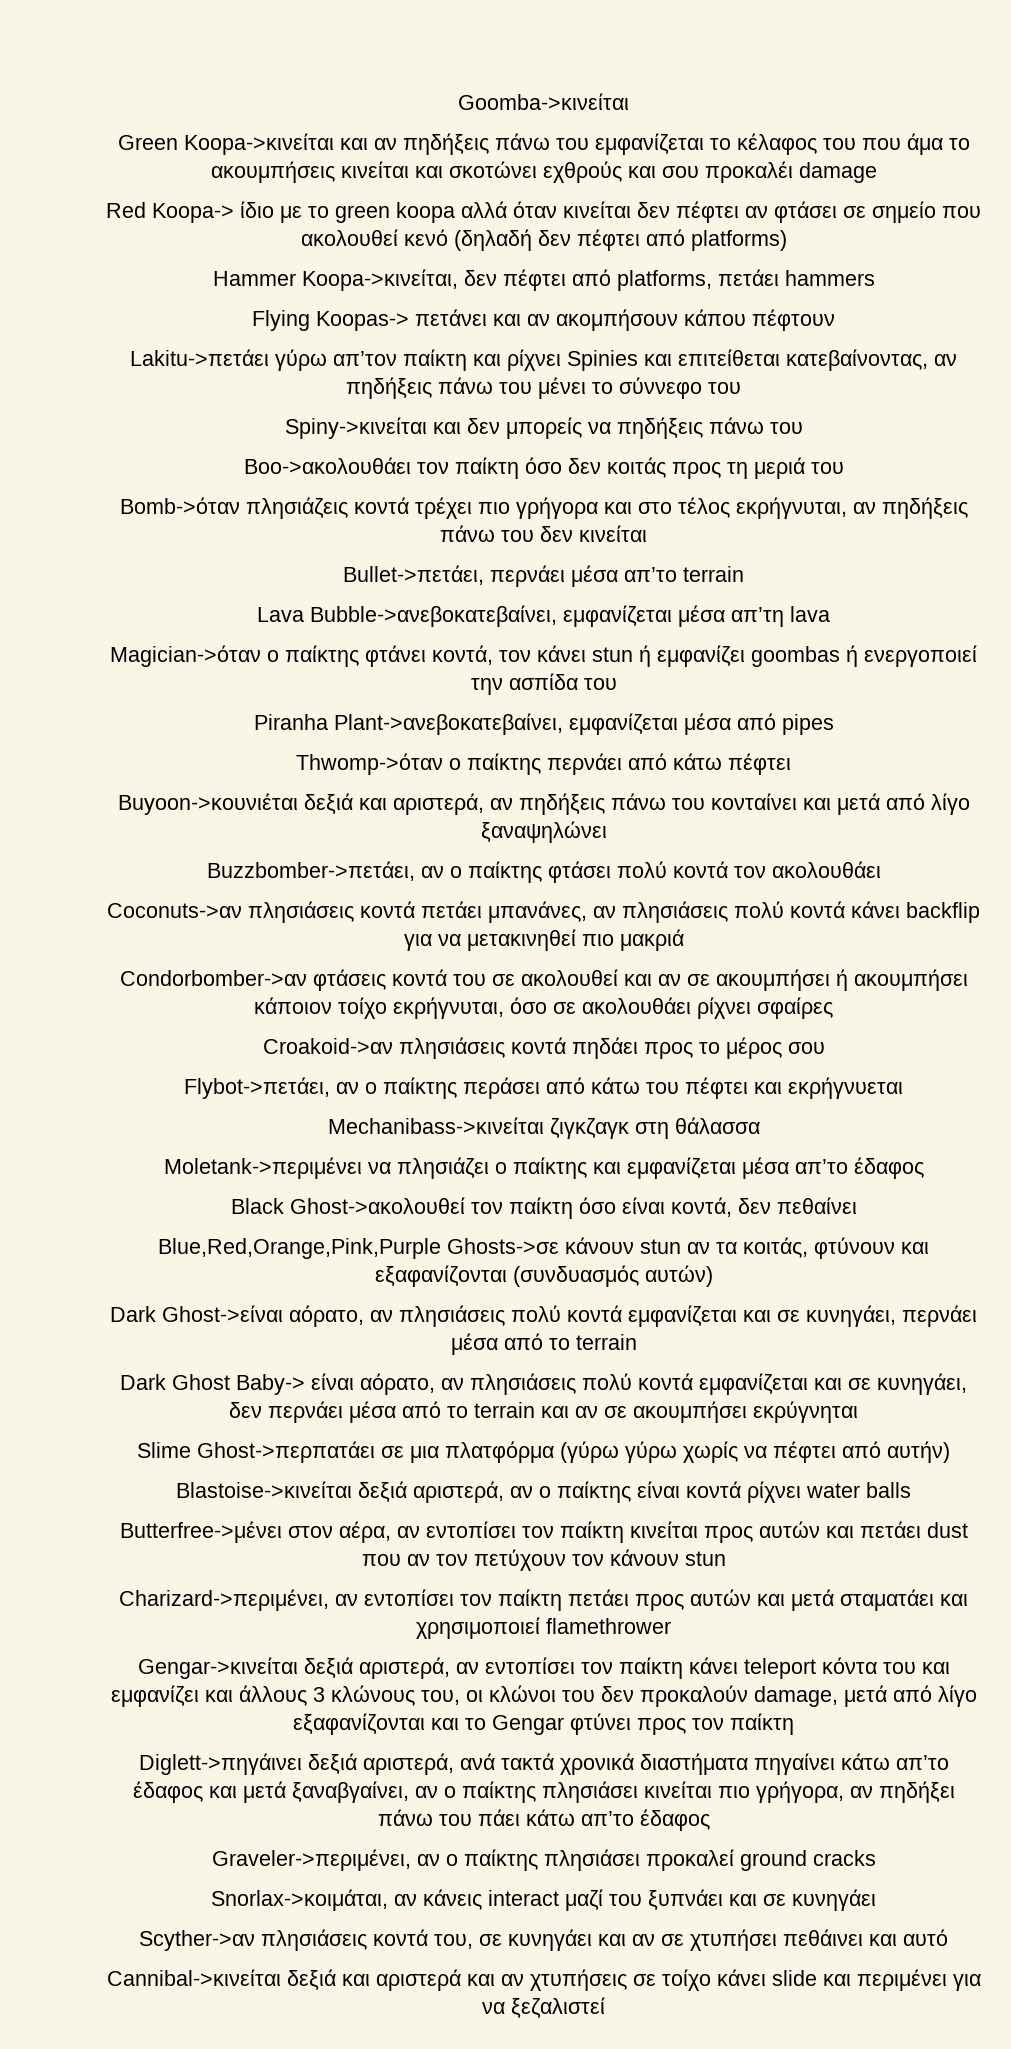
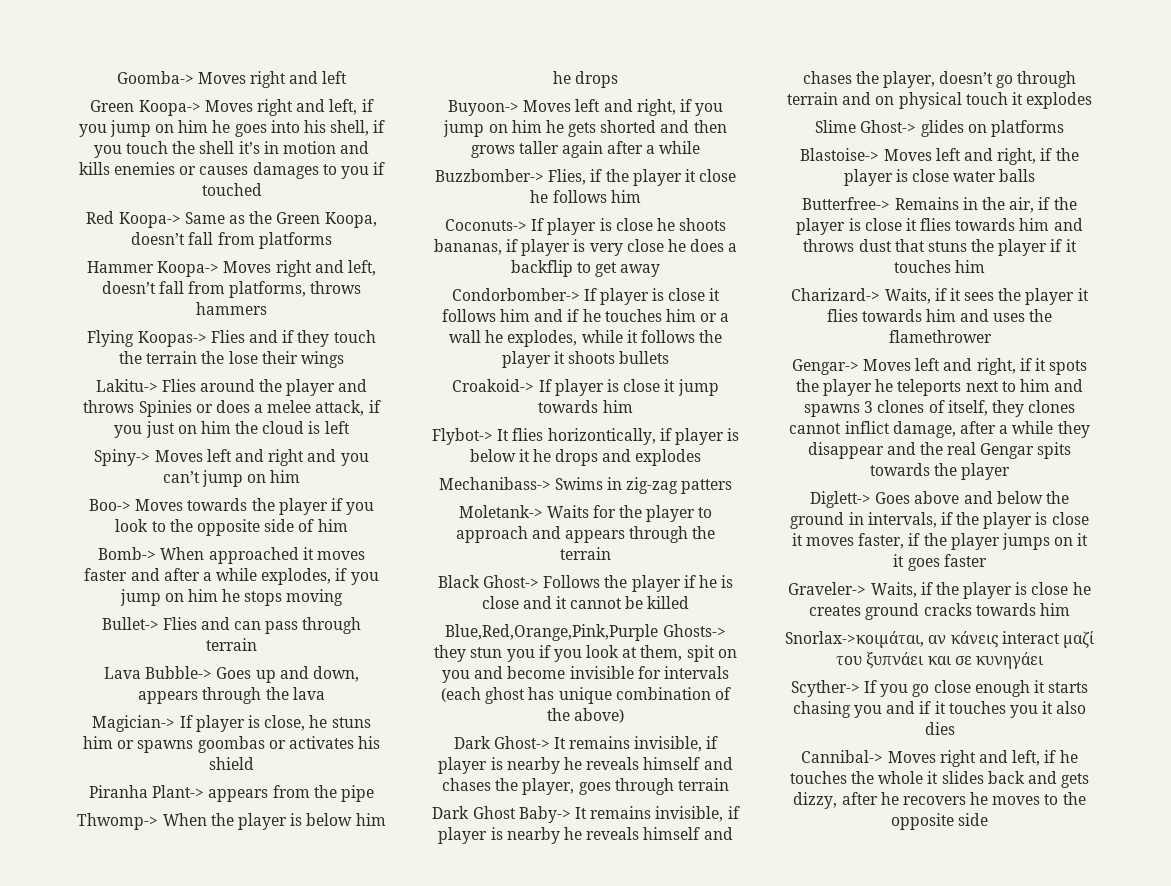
[458,93,629,110] [117,133,970,155] [210,161,877,183] [106,201,981,223] [300,229,787,251] [212,269,875,291] [252,309,835,331] [130,349,957,371] [346,377,741,399] [284,417,803,439] [243,457,844,479] [119,497,968,519] [440,525,647,542] [343,565,744,587] [257,605,830,627] [110,645,977,667] [470,673,617,695] [253,713,834,735] [296,753,791,775] [117,793,970,815] [480,821,607,843] [206,861,881,883] [107,901,980,923] [403,929,684,951] [119,969,968,991] [254,997,833,1019] [262,1037,825,1059] [184,1077,903,1099] [327,1117,760,1139] [163,1157,924,1179] [230,1197,857,1219] [158,1237,929,1259] [374,1265,713,1287] [110,1305,977,1327] [450,1333,637,1355] [120,1373,967,1395] [229,1401,858,1423] [137,1441,950,1463] [176,1481,911,1503] [119,1521,968,1543] [361,1549,726,1571] [119,1589,968,1611] [416,1617,671,1639] [137,1657,950,1679] [110,1685,977,1707] [293,1713,794,1735] [138,1753,949,1775] [132,1781,955,1803] [377,1809,710,1831] [211,1849,734,1871] Goomba->κινείται // Green Koopa->κινείται και αν πηδήξεις πάνω του εμφανίζεται το κέλαφος του που άμα το ακουμπήσεις κινείται και σκοτώνει εχθρούς και σου προκαλέι damage // Red Koopa-> ίδιο με το green koopa αλλά όταν κινείται δεν πέφτει αν φτάσει σε σημείο που ακολουθεί κενό (δηλαδή δεν πέφτει από platforms) // Hammer Koopa->κινείται, δεν πέφτει από platforms, πετάει hammers // Flying Koopas-> πετάνει και αν ακομπήσουν κάπου πέφτουν // Lakitu->πετάει γύρω απ’τον παίκτη και ρίχνει Spinies και επιτείθεται κατεβαίνοντας, αν πηδήξεις πάνω του μένει το σύννεφο του // Spiny->κινείται και δεν μπορείς να πηδήξεις πάνω του // Boo->ακολουθάει τον παίκτη όσο δεν κοιτάς προς τη μεριά του // Bomb->όταν πλησιάζεις κοντά τρέχει πιο γρήγορα και στο τέλος εκρήγνυται, αν πηδήξεις πάνω του δεν κινείται // Bullet->πετάει, περνάει μέσα απ’το terrain // Lava Bubble->ανεβοκατεβαίνει, εμφανίζεται μέσα απ’τη lava // Magician->όταν ο παίκτης φτάνει κοντά, τον κάνει stun ή εμφανίζει goombas ή ενεργοποιεί την ασπίδα του // Piranha Plant->ανεβοκατεβαίνει, εμφανίζεται μέσα από pipes // Thwomp->όταν ο παίκτης περνάει από κάτω πέφτει // Buyoon->κουνιέται δεξιά και αριστερά, αν πηδήξεις πάνω του κονταίνει και μετά από λίγο ξαναψηλώνει // Buzzbomber->πετάει, αν ο παίκτης φτάσει πολύ κοντά τον ακολουθάει // Coconuts->αν πλησιάσεις κοντά πετάει μπανάνες, αν πλησιάσεις πολύ κοντά κάνει backflip για να μετακινηθεί πιο μακριά // Condorbomber->αν φτάσεις κοντά του σε ακολουθεί και αν σε ακουμπήσει ή ακουμπήσει κάποιον τοίχο εκρήγνυται, όσο σε ακολουθάει ρίχνει σφαίρες // Croakoid->αν πλησιάσεις κοντά πηδάει προς το μέρος σου // Flybot->πετάει, αν ο παίκτης περάσει από κάτω του πέφτει και εκρήγνυεται // Mechanibass->κινείται ζιγκζαγκ στη θάλασσα // Moletank->περιμένει να πλησιάζει ο παίκτης και εμφανίζεται μέσα απ’το έδαφος // Black Ghost->ακολουθεί τον παίκτη όσο είναι κοντά, δεν πεθαίνει // Blue,Red,Orange,Pink,Purple Ghosts->σε κάνουν stun αν τα κοιτάς, φτύνουν και εξαφανίζονται (συνδυασμός αυτών) // Dark Ghost->είναι αόρατο, αν πλησιάσεις πολύ κοντά εμφανίζεται και σε κυνηγάει, περνάει μέσα από το terrain // Dark Ghost Baby-> είναι αόρατο, αν πλησιάσεις πολύ κοντά εμφανίζεται και σε κυνηγάει, δεν περνάει μέσα από το terrain και αν σε ακουμπήσει εκρύγνηται // Slime Ghost->περπατάει σε μια πλατφόρμα (γύρω γύρω χωρίς να πέφτει από αυτήν) // Blastoise->κινείται δεξιά αριστερά, αν ο παίκτης είναι κοντά ρίχνει water balls // Butterfree->μένει στον αέρα, αν εντοπίσει τον παίκτη κινείται προς αυτών και πετάει dust που αν τον πετύχουν τον κάνουν stun // Charizard->περιμένει, αν εντοπίσει τον παίκτη πετάει προς αυτών και μετά σταματάει και χρησιμοποιεί flamethrower // Gengar->κινείται δεξιά αριστερά, αν εντοπίσει τον παίκτη κάνει teleport κόντα του και εμφανίζει και άλλους 3 κλώνους του, οι κλώνοι του δεν προκαλούν damage, μετά από λίγο εξαφανίζονται και το Gengar φτύνει προς τον παίκτη // Diglett->πηγάινει δεξιά αριστερά, ανά τακτά χρονικά διαστήματα πηγαίνει κάτω απ’το έδαφος και μετά ξαναβγαίνει, αν ο παίκτης πλησιάσει κινείται πιο γρήγορα, αν πηδήξει πάνω του πάει κάτω απ’το έδαφος // Graveler->περιμένει, αν ο παίκτης πλησιάσει προκαλεί -> [116,71,348,88] [90,99,374,116] [78,120,386,137] [93,141,370,158] [78,162,386,179] [201,183,262,196] [86,211,377,228] [131,232,332,249] [87,260,376,277] [101,281,362,298] [196,302,267,315] [87,330,376,347] [119,351,344,368] [95,379,368,396] [83,400,381,417] [114,421,350,438] [94,449,369,466] [162,470,301,487] [88,498,375,515] [115,519,348,536] [98,547,365,564] [84,568,379,585] [119,589,344,606] [101,617,362,634] [206,638,257,651] [104,666,359,683] [138,687,325,704] [92,715,371,732] [82,736,381,753] [209,757,254,770] [89,785,374,802] [77,813,386,830] [552,71,619,88] [447,99,724,116] [443,120,727,137] [470,141,701,158] [434,169,737,186] [530,190,641,203] [444,218,727,235] [433,239,738,256] [510,260,661,277] [451,288,721,305] [441,309,730,322] [448,330,723,347] [501,351,670,368] [452,379,719,396] [538,400,633,413] [431,428,740,445] [469,449,702,466] [438,477,733,494] [458,505,713,522] [455,526,716,543] [560,547,611,560] [437,575,734,592] [481,596,690,609] [445,624,726,641] [434,645,737,662] [442,666,729,683] [441,687,731,704] [546,708,625,723] [453,736,719,752] [438,757,733,774] [442,778,729,795] [432,806,740,823] [438,827,733,844] [802,71,1077,88] [786,92,1093,109] [815,120,1064,137] [800,148,1079,165] [843,169,1036,186] [802,197,1077,213] [796,218,1083,235] [803,239,1077,256] [893,260,986,273] [791,288,1089,305] [826,309,1053,322] [888,330,992,343] [791,358,1088,375] [795,379,1084,396] [803,400,1076,417] [789,421,1090,438] [807,442,1072,459] [869,463,1011,480] [810,491,1069,508] [790,512,1089,529] [791,533,1089,550] [893,554,987,571] [788,582,1091,599] [809,605,862,616] Goomba-> Moves right and left // Green Koopa-> Moves right and left, if you jump on him he goes into his shell, if you touch the shell it’s in motion and kills enemies or causes damages to you if touched // Red Koopa-> Same as the Green Koopa, doesn’t fall from platforms // Hammer Koopa-> Moves right and left, doesn’t fall from platforms, throws hammers // Flying Koopas-> Flies and if they touch the terrain the lose their wings // Lakitu-> Flies around the player and throws Spinies or does a melee attack, if you just on him the cloud is left // Spiny-> Moves left and right and you can’t jump on him // Boo-> Moves towards the player if you look to the opposite side of him // Bomb-> When approached it moves faster and after a while explodes, if you jump on him he stops moving // Bullet-> Flies and can pass through terrain // Lava Bubble-> Goes up and down, appears through the lava // Magician-> If player is close, he stuns him or spawns goombas or activates his shield // Piranha Plant-> appears from the pipe // Thwomp-> When the player is below him he drops // Buyoon-> Moves left and right, if you jump on him he gets shorted and then grows taller again after a while // Buzzbomber-> Flies, if the player it close he follows him // Coconuts-> If player is close he shoots bananas, if player is very close he does a backflip to get away // Condorbomber-> If player is close it follows him and if he touches him or a wall he explodes, while it follows the player it shoots bullets // Croakoid-> If player is close it jump towards him // Flybot-> It flies horizontically, if player is below it he drops and explodes // Mechanibass-> Swims in zig-zag patters // Moletank-> Waits for the player to approach and appears through the terrain // Black Ghost-> Follows the player if he is close and it cannot be killed // Blue,Red,Orange,Pink,Purple Ghosts-> they stun you if you look at them, spit on you and become invisible for intervals (each ghost has unique combination of the above) // Dark Ghost-> It remains invisible, if player is nearby he reveals himself and chases the player, goes through terrain // Dark Ghost Baby-> It remains invisible, if player is nearby he reveals himself and chases the player, doesn’t go through terrain and on physical touch it explodes // Slime Ghost-> glides on platforms // Blastoise-> Moves left and right, if the player is close water balls // Butterfree-> Remains in the air, if the player is close it flies towards him and throws dust that stuns the player if it touches him // Charizard-> Waits, if it sees the player it flies towards him and uses the flamethrower // Gengar-> Moves left and right, if it spots the player he teleports next to him and spawns 3 clones of itself, they clones cannot inflict damage, after a while they disappear and the real Gengar spits towards the player // Diglett-> Goes above and below the ground in intervals, if the player is close it moves faster, if the player jumps on it it goes faster // Graveler-> Waits, if the player is close he creates
(876, 1858) none -> [975,603,1070,616] towards him
[139,1929,948,1951] [106,1969,981,1991] [482,1997,605,2019] Scyther->αν πλησιάσεις κοντά του, σε κυνηγάει και αν σε χτυπήσει πεθάινει και αυτό // Cannibal->κινείται δεξιά και αριστερά και αν χτυπήσεις σε τοίχο κάνει slide και περιμένει για να ξεζαλιστεί -> [790,680,1089,697] [792,701,1087,718] [924,722,955,735] [801,750,1078,767] [789,771,1090,788] [793,792,1086,809] [890,813,989,830] Scyther-> If you go close enough it starts chasing you and if it touches you it also dies // Cannibal-> Moves right and left, if he touches the whole it slides back and gets dizzy, after he recovers he moves to the opposite side

